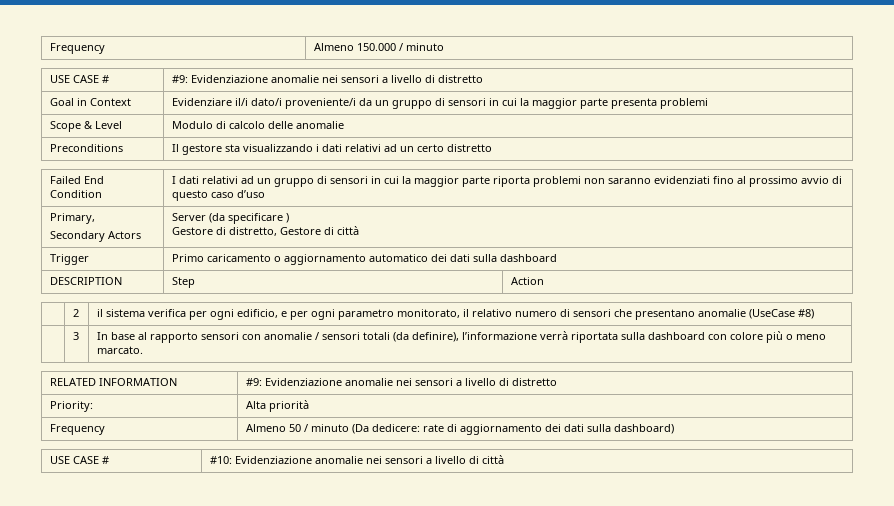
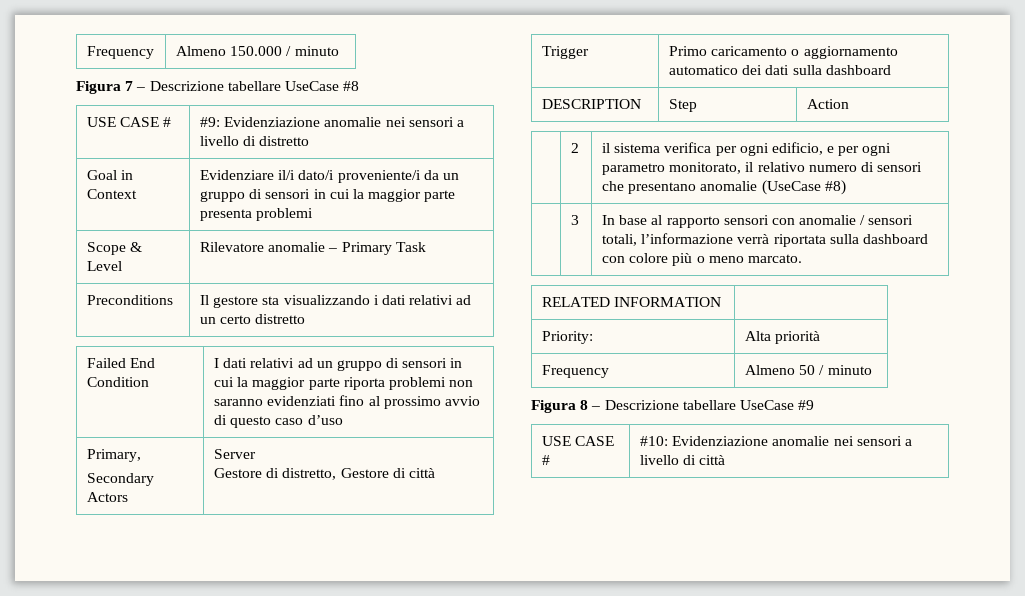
(444, 47) none -> [76,81,360,94] // Figura 7 – Descrizione tabellare UseCase #8
[171,121,344,129] Modulo di calcolo delle anomalie -> [199,242,426,255] Rilevatore anomalie – Primary Task
[208,213,289,224] (da specificare ) -> (256, 454) none
[362,332,459,342] totali (da definire), -> [601,234,637,246] totali,
[245,378,557,386] #9: Evidenziazione anomalie nei sensori a livello di distretto -> (722, 302) none
[351,424,674,435] (Da dedicere: rate di aggiornamento dei dati sulla dashboard) -> [531,400,815,413] // Figura 8 – Descrizione tabellare UseCase #9

